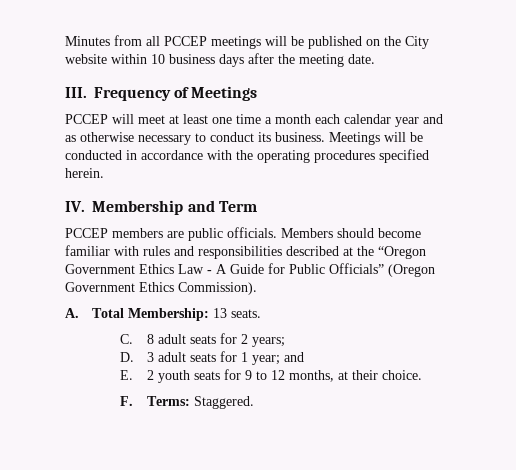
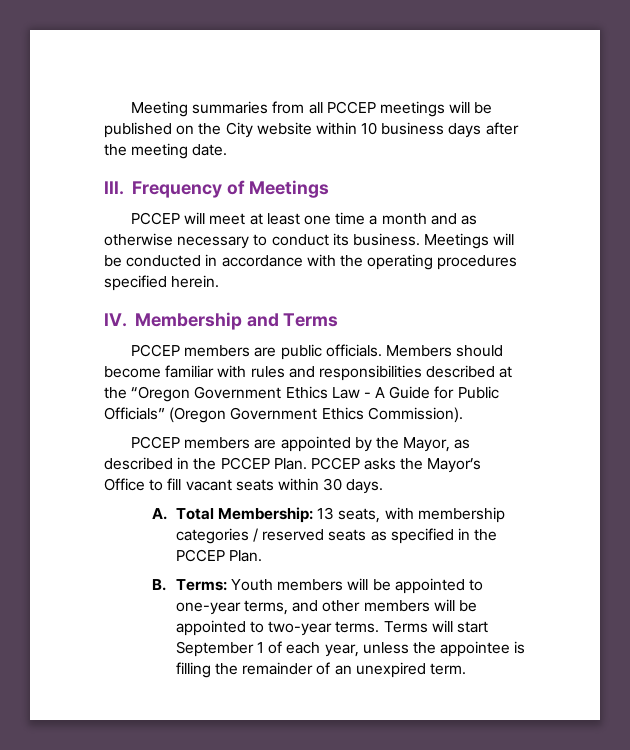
[65,36,110,46] Minutes -> [131,101,269,117] Meeting summaries
[315,114,419,127] each calendar year -> (427, 219) none
[218,201,257,212] Term -> [283,313,339,327] Terms
[65,308,262,321] [119,333,286,347] [119,351,305,365] [119,369,423,383] [119,396,255,409] A. Total Membership: 13 seats. // C. 8 adult seats for 2 years; // D. 3 adult seats for 1 year; and // E. 2 youth seats for 9 to 12 months, at their choice. // F. Terms: Staggered. -> [131,436,471,452] [104,457,482,473] [104,478,384,494] [151,507,505,523] [175,528,498,544] [175,549,263,562] [151,578,484,594] [175,599,478,615] [175,620,489,636] [175,641,526,657] [175,662,467,678] PCCEP members are appointed by the Mayor, as described in the PCCEP Plan. PCCEP asks the Mayor’s Office to fill vacant seats within 30 days. // A. Total Membership: 13 seats, with membership categories / reserved seats as specified in the PCCEP Plan. // B. Terms: Youth members will be appointed to one-year terms, and other members will be appointed to two-year terms. Terms will start September 1 of each year, unless the appointee is filling the remainder of an unexpired term.

